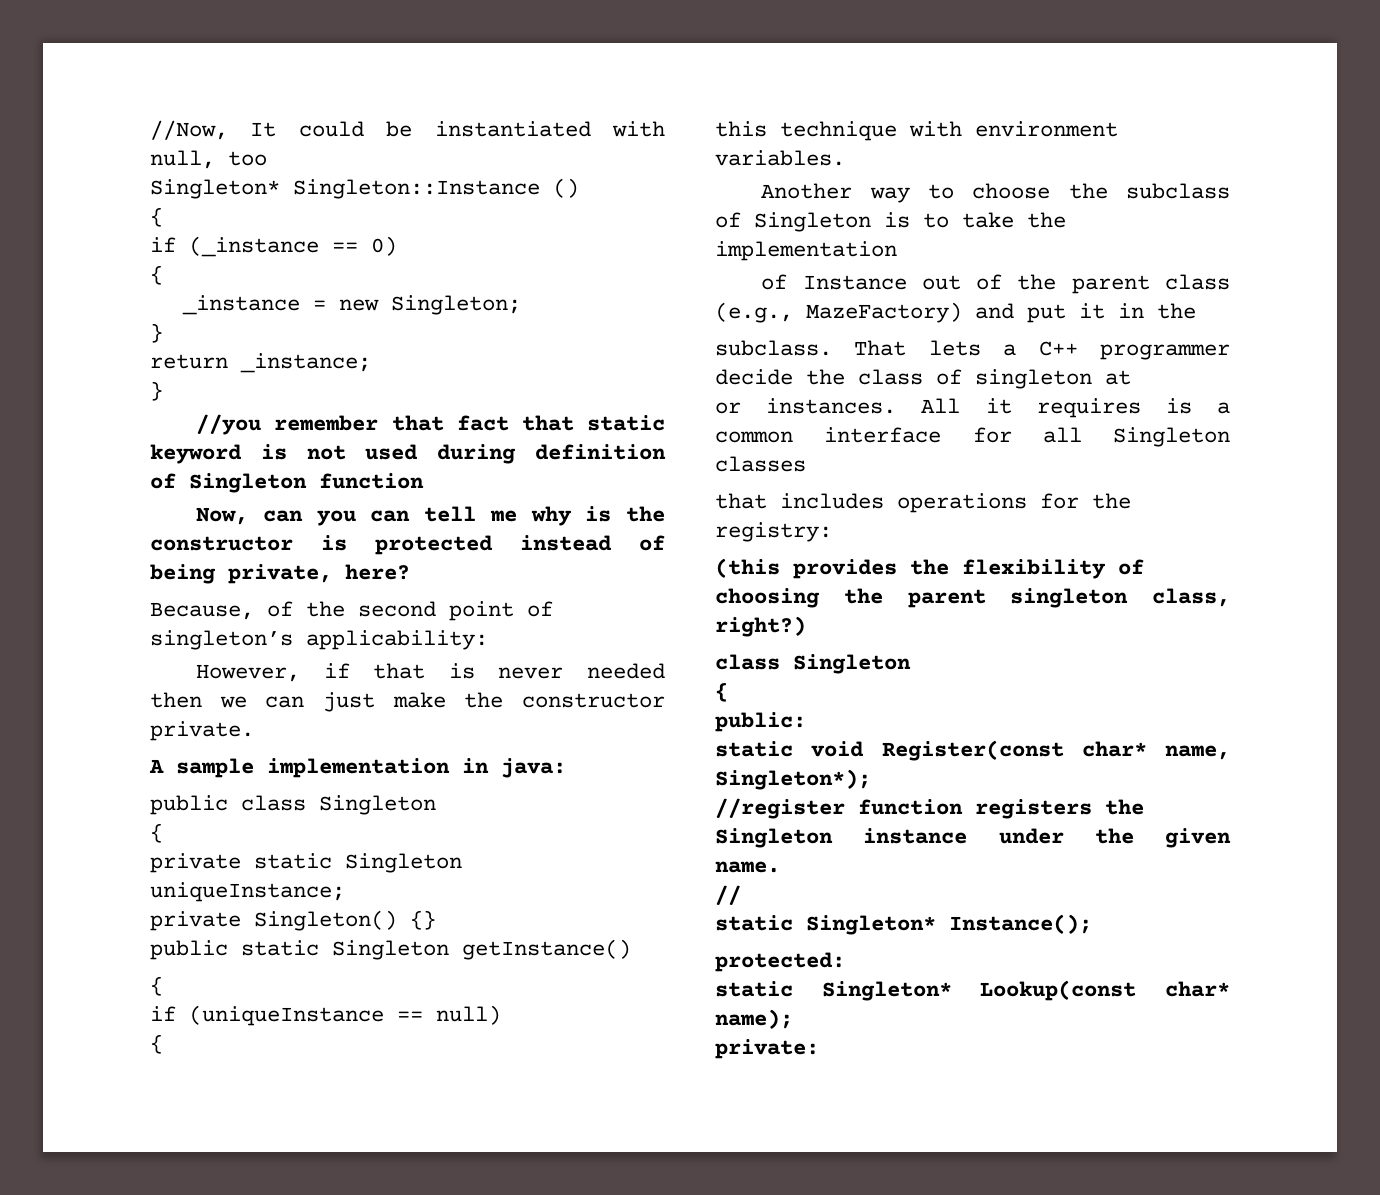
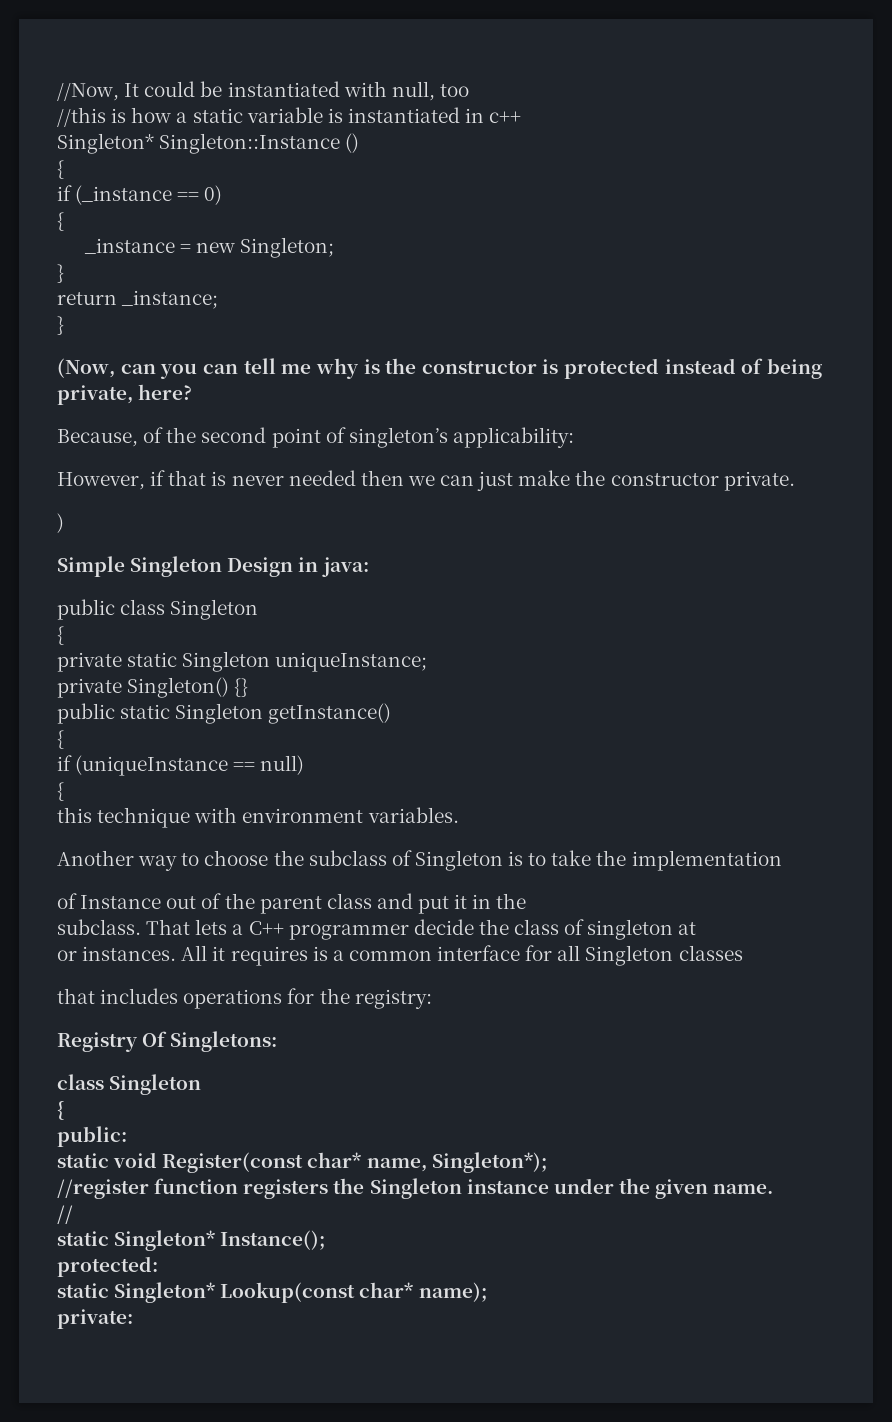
(267, 158) none -> [57,107,522,127] // //this is how a static variable is instantiated in c++
[196,414,665,435] [150,444,666,464] [150,473,424,493] [196,507,249,525] //you remember that fact that static keyword is not used during definition of Singleton function // Now, -> [57,358,115,378] (Now,
[149,758,450,778] A sample implementation -> [57,513,64,533] [57,556,294,577] ) // Simple Singleton Design
[715,302,962,323] (e.g., MazeFactory) -> (372, 901) none
[715,558,1144,579] [715,588,1230,608] [715,616,806,637] (this provides the flexibility of choosing the parent singleton class, right?) -> [57,1031,278,1052] Registry Of Singletons:

